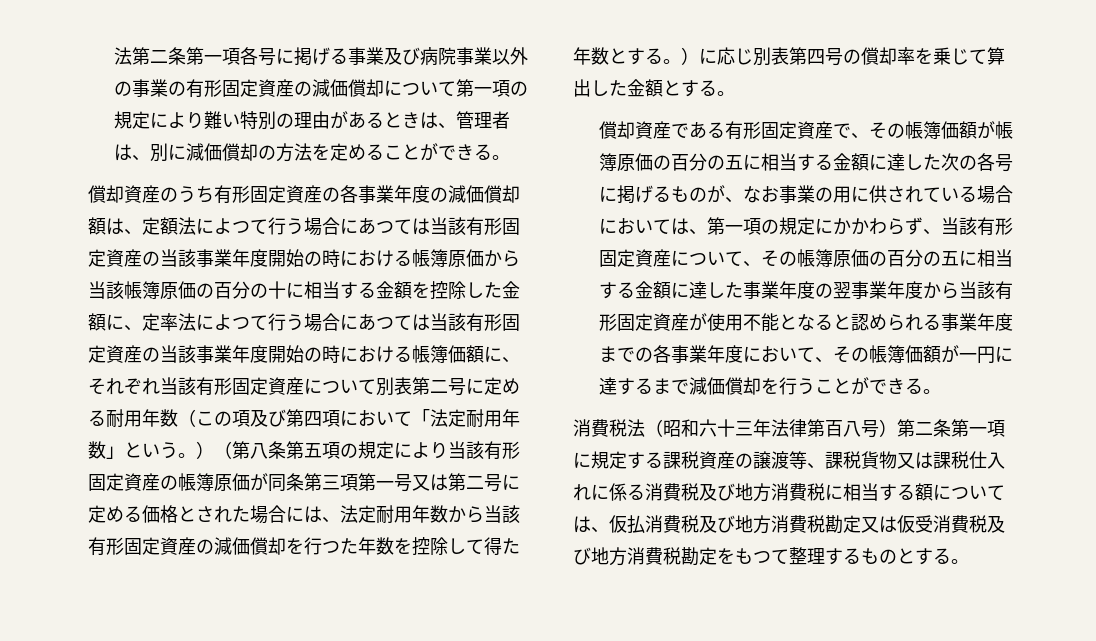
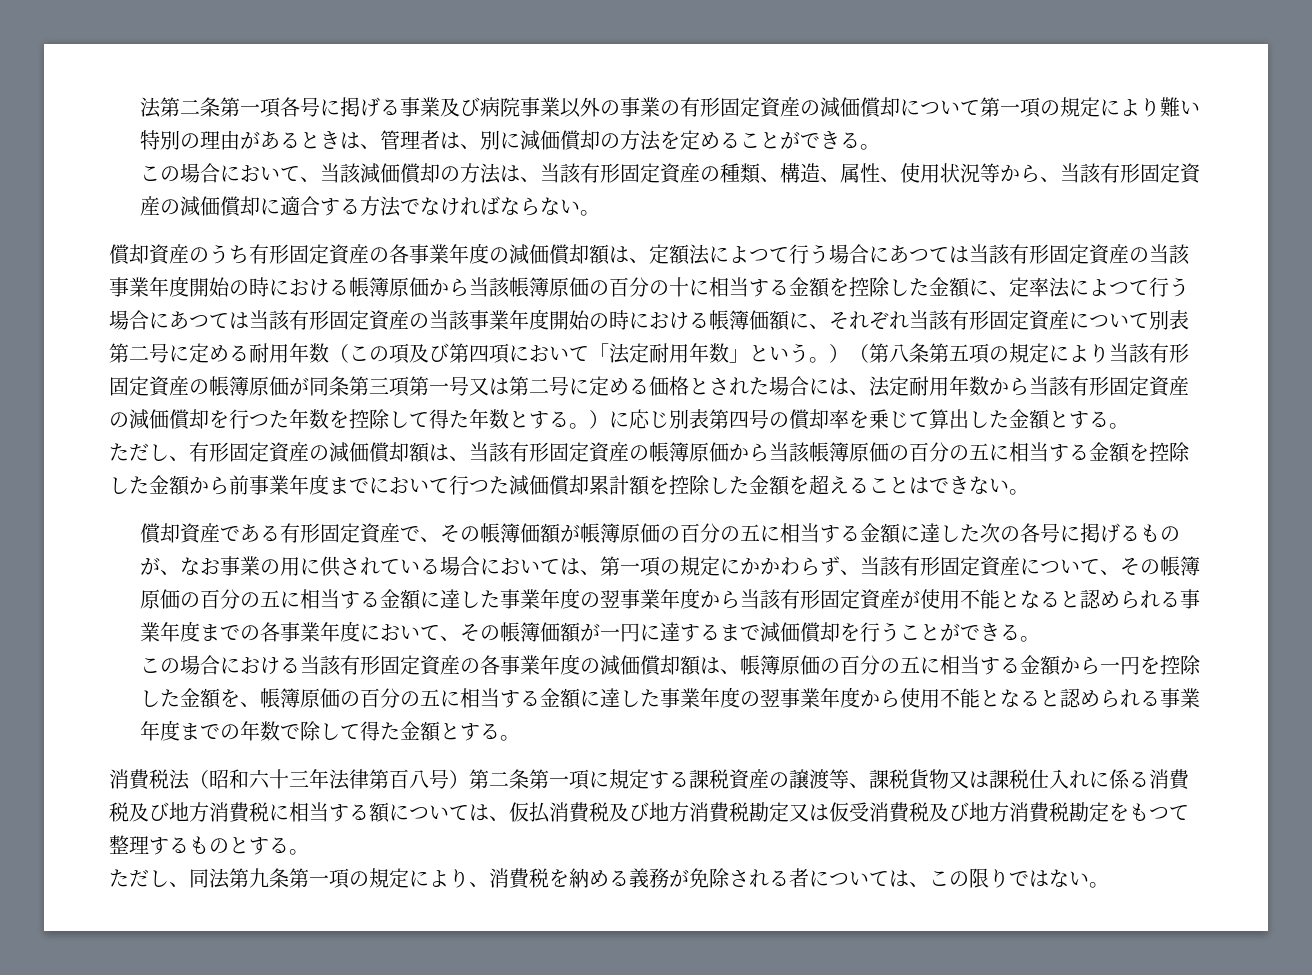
(510, 157) none -> [140,163,1202,184] [140,196,601,217] // この場合において、当該減価償却の方法は、当該有形固定資産の種類、構造、属性、使用状況等から、当該有形固定資産の減価償却に適合する方法でなければならない。
(735, 93) none -> [109,442,1190,463] [109,474,1029,496] // ただし、有形固定資産の減価償却額は、当該有形固定資産の帳簿原価から当該帳簿原価の百分の五に相当する金額を控除した金額から前事業年度までにおいて行つた減価償却累計額を控除した金額を超えることはできない。
(941, 391) none -> [140,654,1202,676] [140,687,1201,709] [140,720,521,742] // この場合における当該有形固定資産の各事業年度の減価償却額は、帳簿原価の百分の五に相当する金額から一円を控除した金額を、帳簿原価の百分の五に相当する金額に達した事業年度の翌事業年度から使用不能となると認められる事業年度までの年数で除して得た金額とする。
(969, 561) none -> [109,868,1109,889] // ただし、同法第九条第一項の規定により、消費税を納める義務が免除される者については、この限りではない。

